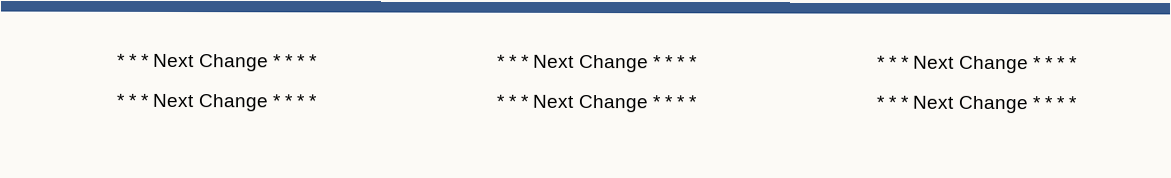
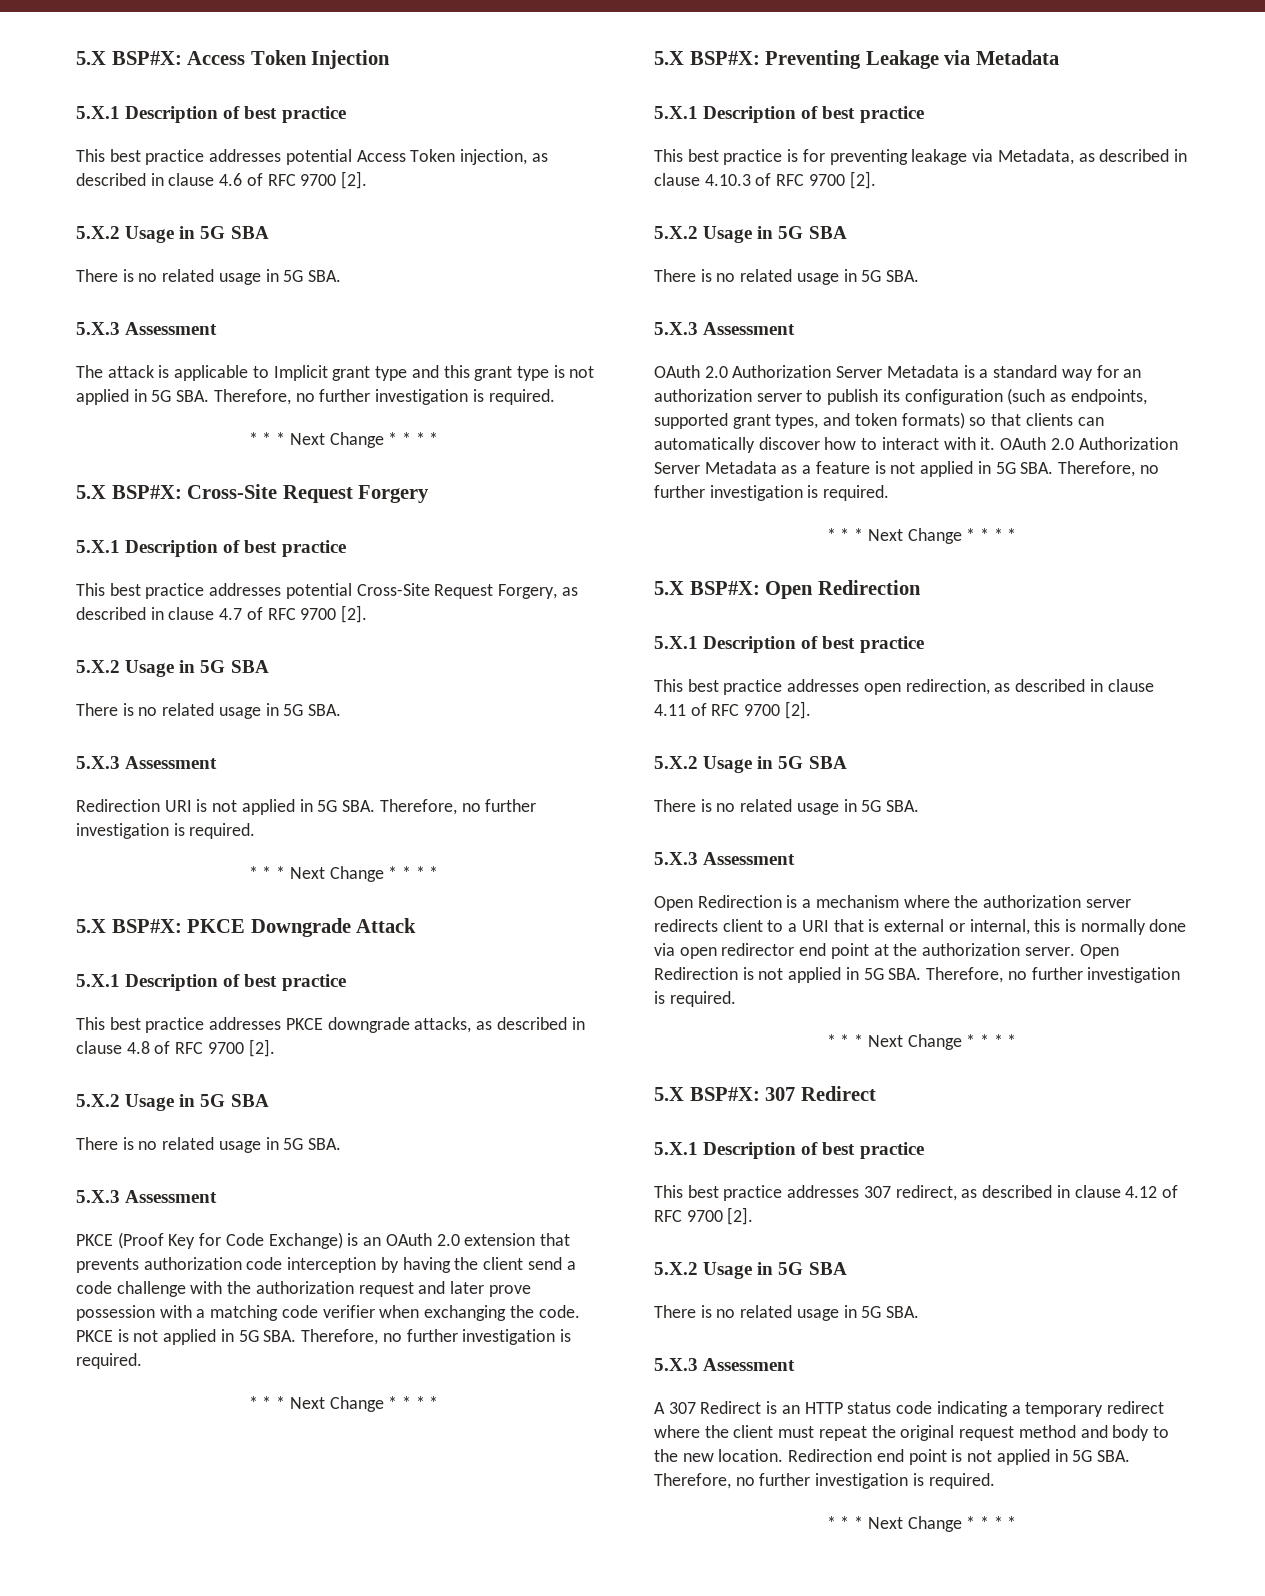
[116,53,319,72] [115,93,318,112] [496,54,699,73] [495,94,698,113] [876,55,1079,74] [875,95,1078,114] * * * Next Change * * * * // * * * Next Change * * * * // * * * Next Change * * * * // * * * Next Change * * * * // * * * Next Change * * * * // * * * Next Change * * * * -> [76,50,391,69] [76,106,346,123] [76,149,548,165] [76,171,368,189] [76,226,269,243] [76,269,342,285] [76,322,218,335] [76,365,595,381] [76,389,555,405] [248,432,439,448] [76,484,430,503] [76,540,346,557] [76,583,578,599] [76,605,368,623] [76,660,269,677] [76,703,342,719] [76,756,218,769] [76,799,537,815] [76,823,256,839] [248,866,439,882] [76,918,417,937] [76,974,346,991] [76,1017,585,1033] [76,1039,275,1057] [76,1094,269,1111] [76,1137,342,1153] [76,1190,218,1203] [76,1232,570,1249] [76,1257,576,1273] [76,1281,531,1297] [76,1305,580,1321] [76,1329,571,1345] [76,1353,142,1369] [248,1396,439,1412] [654,50,1059,69] [654,106,924,123] [654,149,1187,165] [654,171,876,189] [654,226,847,243] [654,269,920,285] [654,322,796,335] [654,365,1142,381] [654,388,1147,405] [654,412,1104,429] [654,437,1178,453] [654,461,1159,477] [654,485,890,501] [826,528,1017,544] [654,580,921,599] [654,636,924,653] [654,679,1154,695] [654,701,811,719] [654,756,847,773] [654,799,920,815] [654,852,796,865] [654,895,1131,911] [654,919,1187,935] [654,943,1119,959] [654,967,1181,983] [654,991,736,1007] [826,1034,1017,1050] [654,1086,876,1101] [654,1142,924,1159] [654,1185,1178,1201] [654,1207,754,1225] [654,1262,847,1279] [654,1305,920,1321] [654,1358,796,1371] [654,1401,1164,1417] [654,1425,1169,1441] [654,1449,1130,1465] [654,1473,995,1489] [826,1516,1017,1532] 5.X BSP#X: Access Token Injection // 5.X.1 Description of best practice // This best practice addresses potential Access Token injection, as described in clause 4.6 of RFC 9700 [2]. // 5.X.2 Usage in 5G SBA // There is no related usage in 5G SBA. // 5.X.3 Assessment // The attack is applicable to Implicit grant type and this grant type is not applied in 5G SBA. Therefore, no further investigation is required. // * * * Next Change * * * * // 5.X BSP#X: Cross-Site Request Forgery // 5.X.1 Description of best practice // This best practice addresses potential Cross-Site Request Forgery, as described in clause 4.7 of RFC 9700 [2]. // 5.X.2 Usage in 5G SBA // There is no related usage in 5G SBA. // 5.X.3 Assessment // Redirection URI is not applied in 5G SBA. Therefore, no further investigation is required. // * * * Next Change * * * * // 5.X BSP#X: PKCE Downgrade Attack // 5.X.1 Description of best practice // This best practice addresses PKCE downgrade attacks, as described in clause 4.8 of RFC 9700 [2]. // 5.X.2 Usage in 5G SBA // There is no related usage in 5G SBA. // 5.X.3 Assessment // PKCE (Proof Key for Code Exchange) is an OAuth 2.0 extension that prevents authorization code interception by having the client send a code challenge with the authorization request and later prove possession with a matching code verifier when exchanging the code. PKCE is not applied in 5G SBA. Therefore, no further investigation is required. // * * * Next Change * * * * // 5.X BSP#X: Preventing Leakage via Metadata // 5.X.1 Description of best practice // This best practice is for preventing leakage via Metadata, as described in clause 4.10.3 of RFC 9700 [2]. // 5.X.2 Usage in 5G SBA // There is no related usage in 5G SBA. // 5.X.3 Assessment // OAuth 2.0 Authorization Server Metadata is a standard way for an authorization server to publish its configuration (such as endpoints, supported grant types, and token formats) so that clients can automatically discover how to interact with it. OAuth 2.0 Authorization Server Metadata as a feature is not applied in 5G SBA. Therefore, no further investigation is required. // * * * Next Change * * * * // 5.X BSP#X: Open Redirection // 5.X.1 Description of best practice // This best practice addresses open redirection, as described in clause 4.11 of RFC 9700 [2]. // 5.X.2 Usage in 5G SBA // There is no related usage in 5G SBA. // 5.X.3 Assessment // Open Redirection is a mechanism where the authorization server redirects client to a URI that is external or internal, this is normally done via open redirector end point at the authorization server. Open Redirection is not applied in 5G SBA. Therefore, no further investigation is required. // * * * Next Change * * * * // 5.X BSP#X: 307 Redirect // 5.X.1 Description of best practice // This best practice addresses 307 redirect, as described in clause 4.12 of RFC 9700 [2]. // 5.X.2 Usage in 5G SBA // There is no related usage in 5G SBA. // 5.X.3 Assessment // A 307 Redirect is an HTTP status code indicating a temporary redirect where the client must repeat the original request method and body to the new location. Redirection end point is not applied in 5G SBA. Therefore, no further investigation is required. // * * * Next Change * * * *

